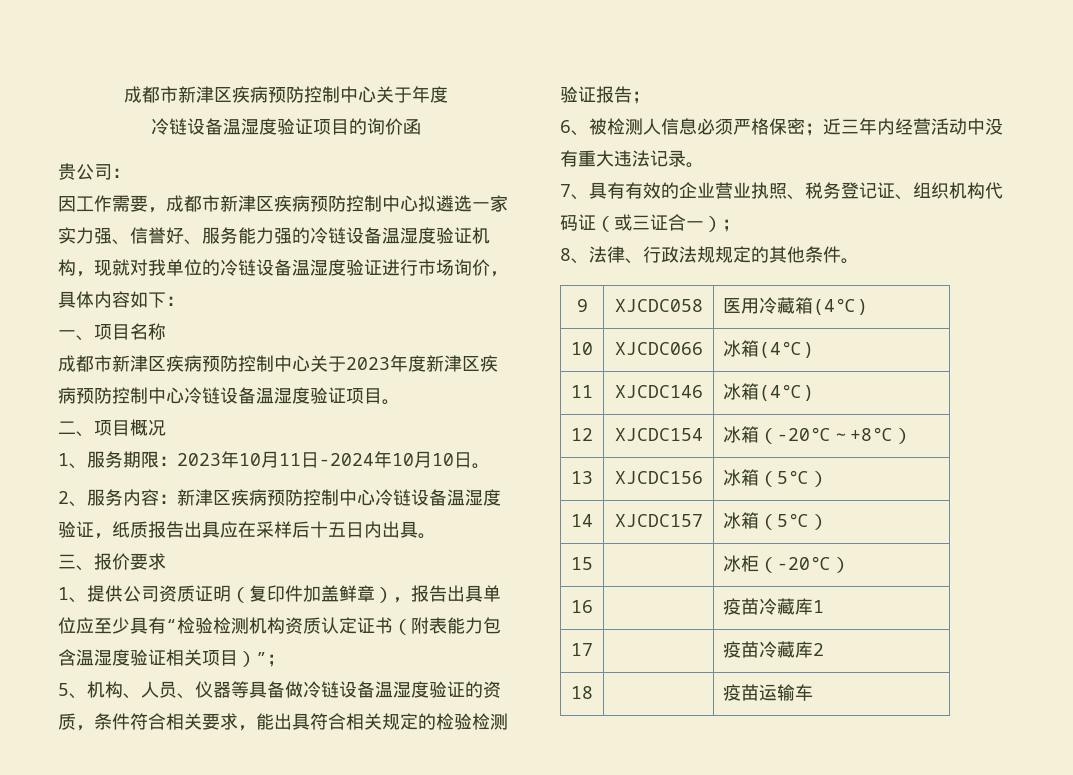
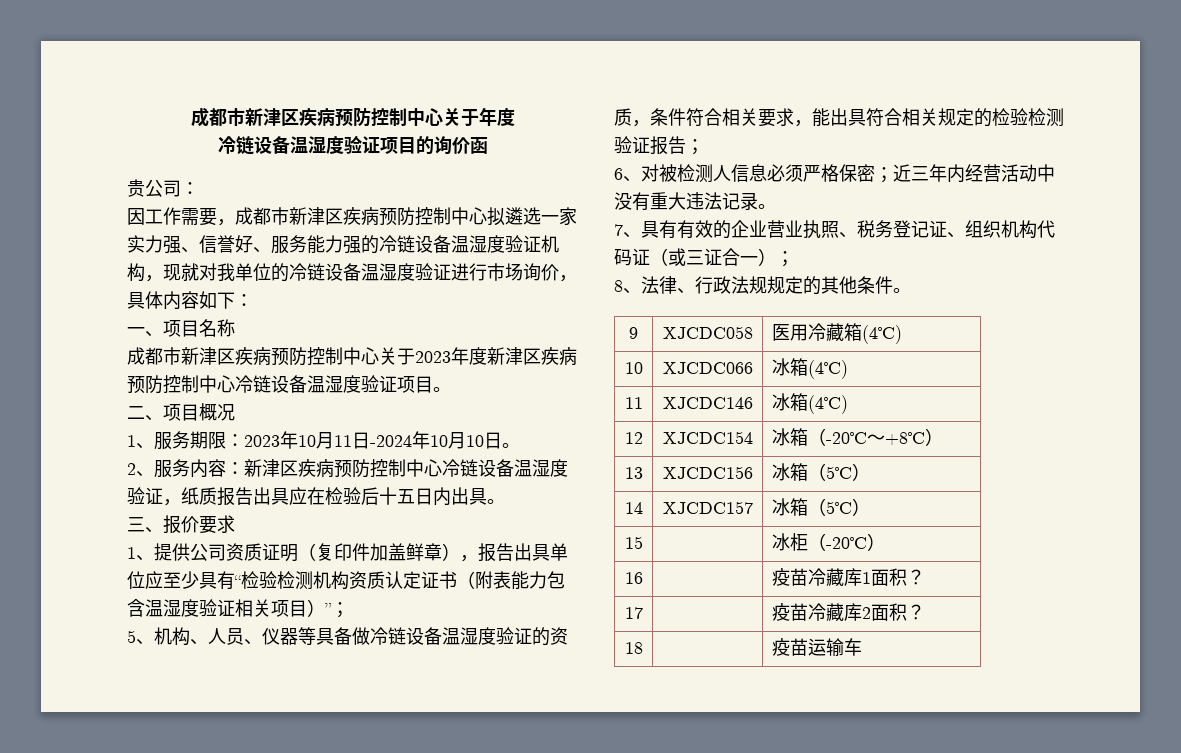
[256,521,292,538] 采样 -> [325,487,361,505] 检验
(589, 133) none -> [641,164,659,182] 对
(825, 606) none -> [870,568,925,586] 面积？
(825, 649) none -> [870,603,925,621] 面积？

